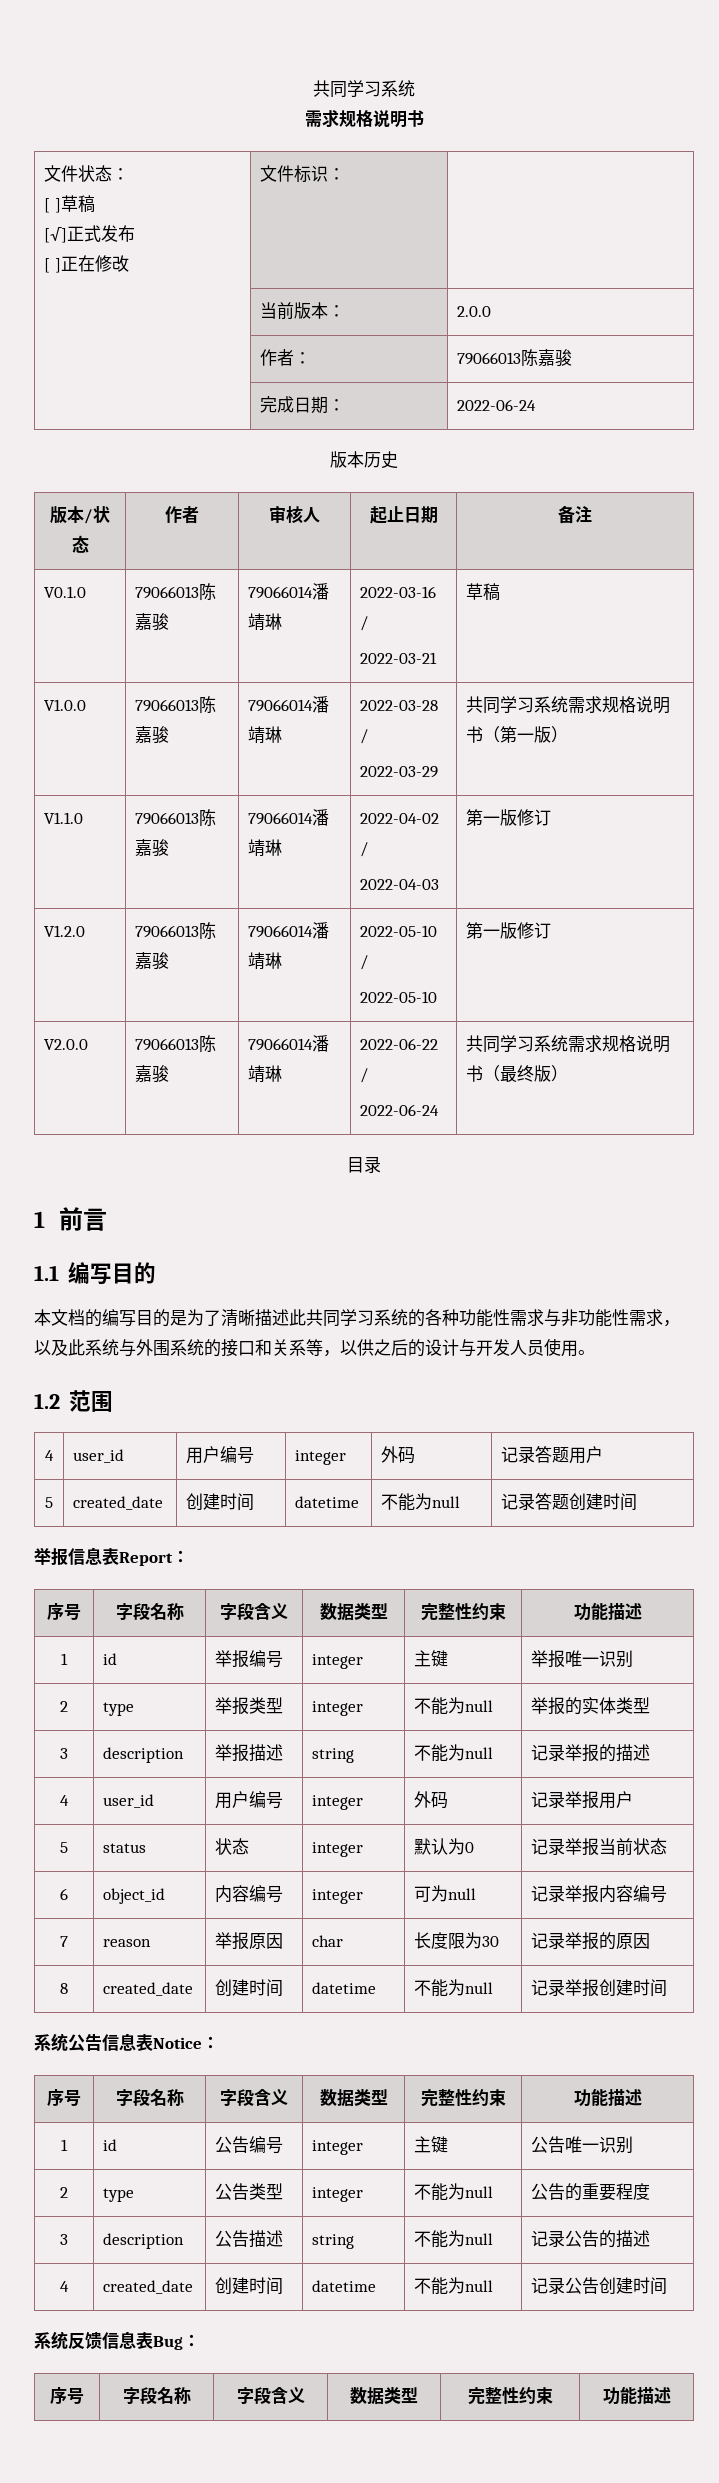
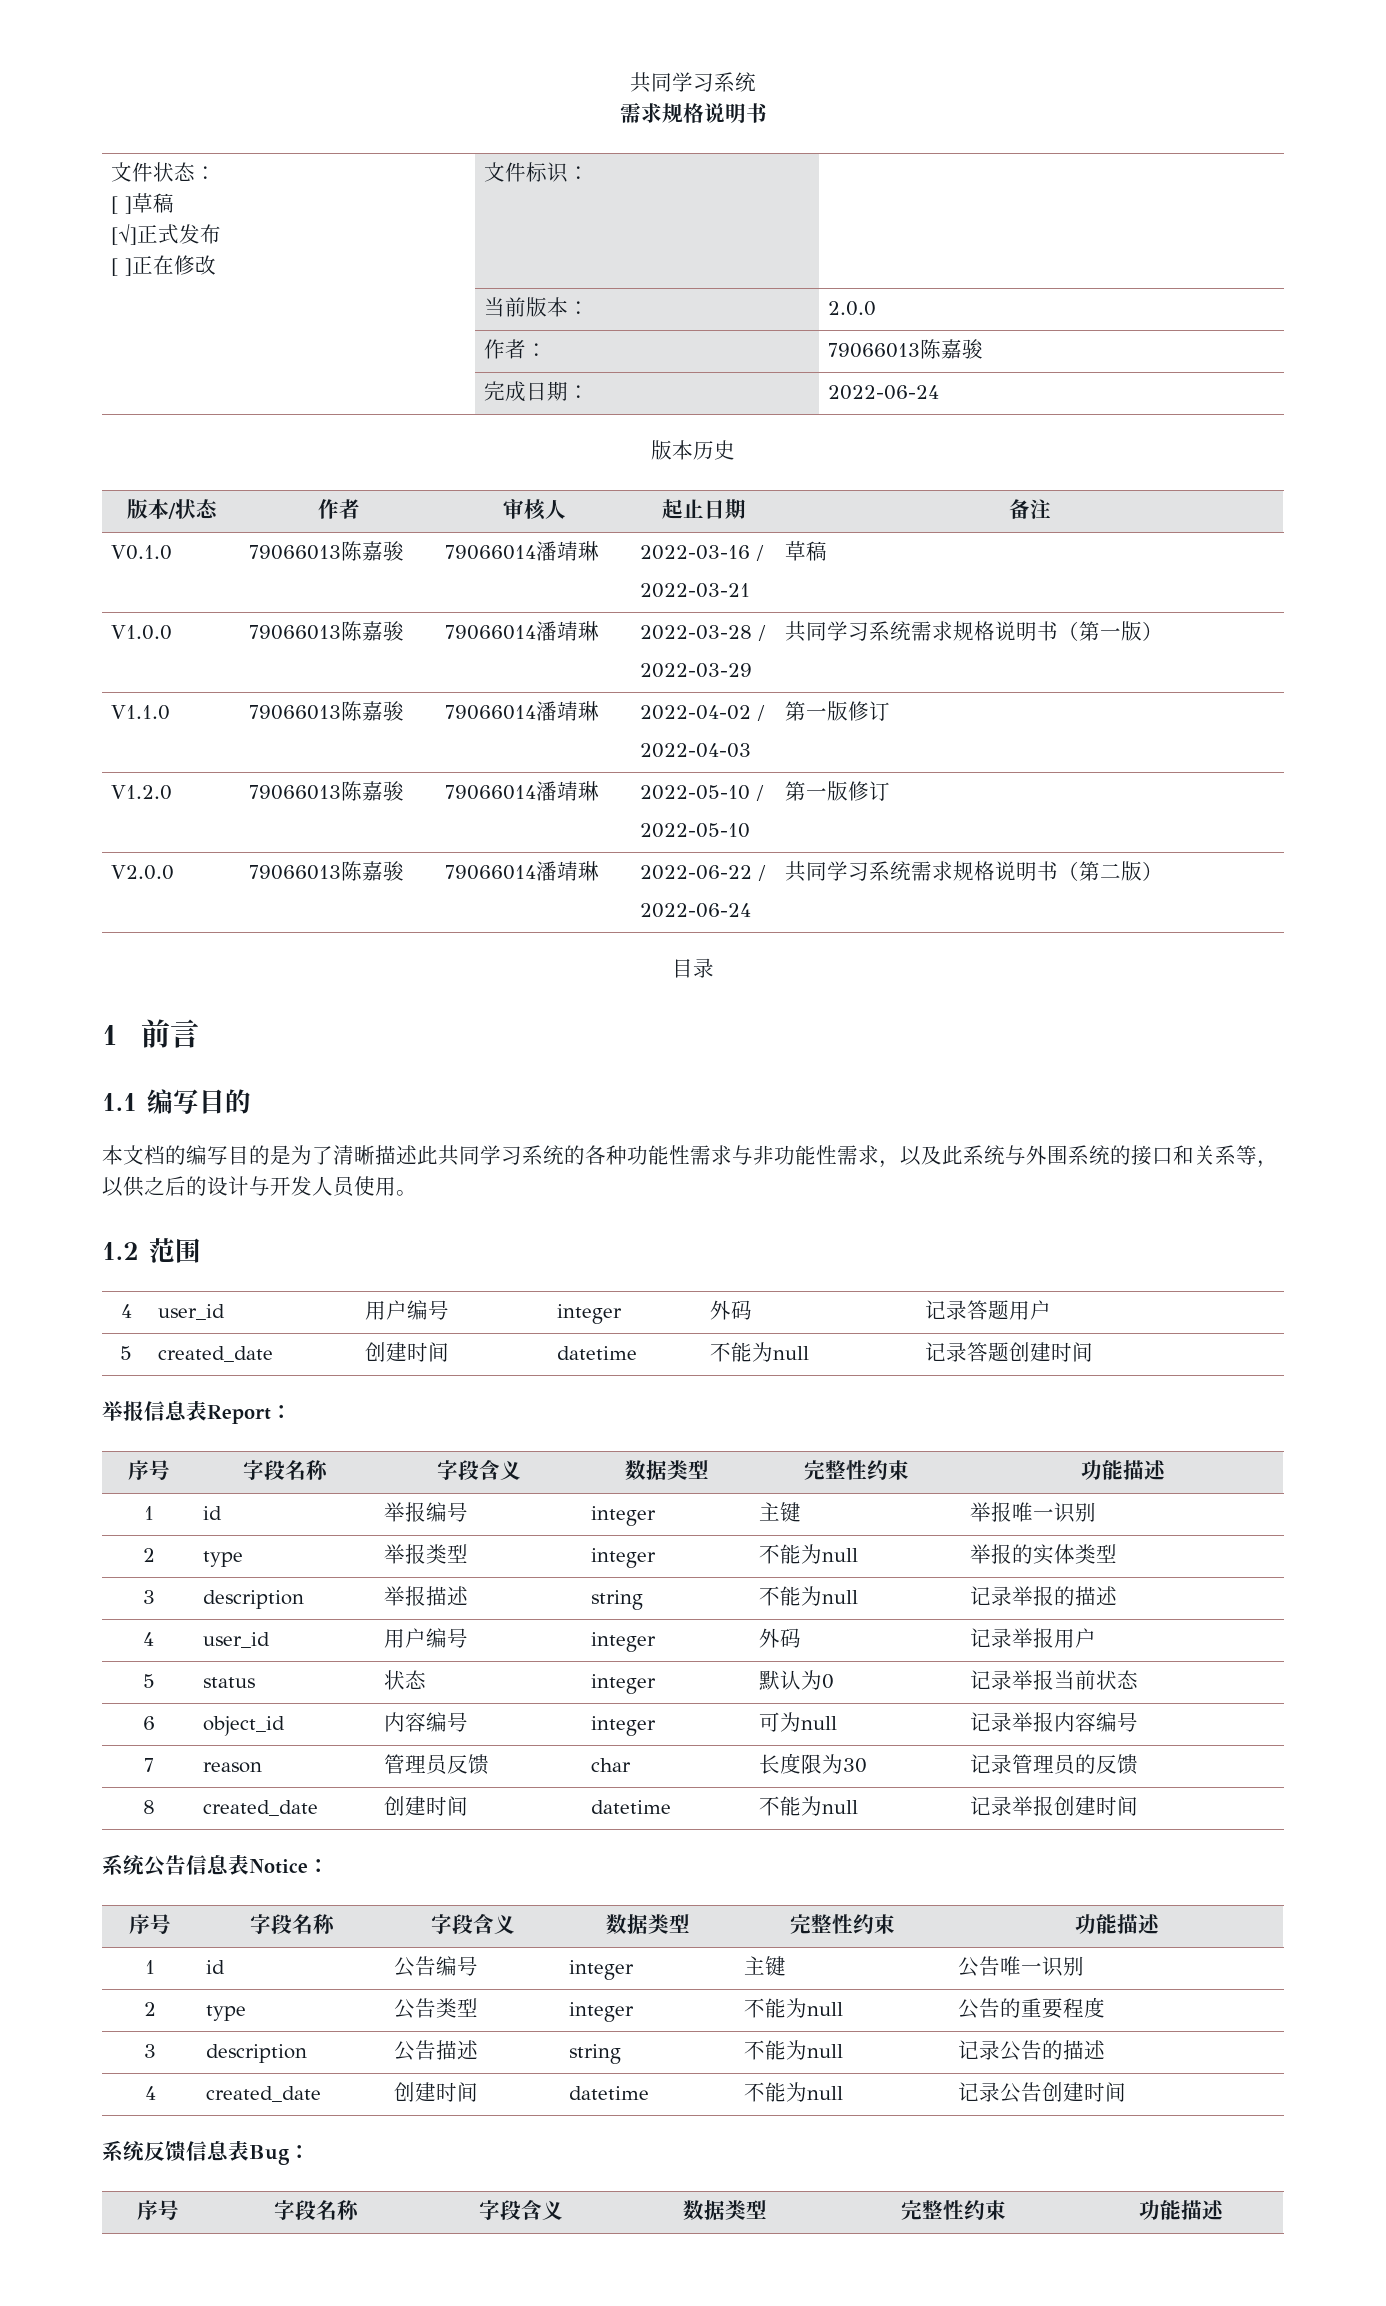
[500,1065,535,1082] 最终 -> [1078,861,1121,881] 第二
[215,1932,284,1950] 举报原因 -> [383,1754,489,1775] 管理员反馈
[565,1932,651,1950] 举报的原因 -> [1011,1754,1138,1775] 管理员的反馈

